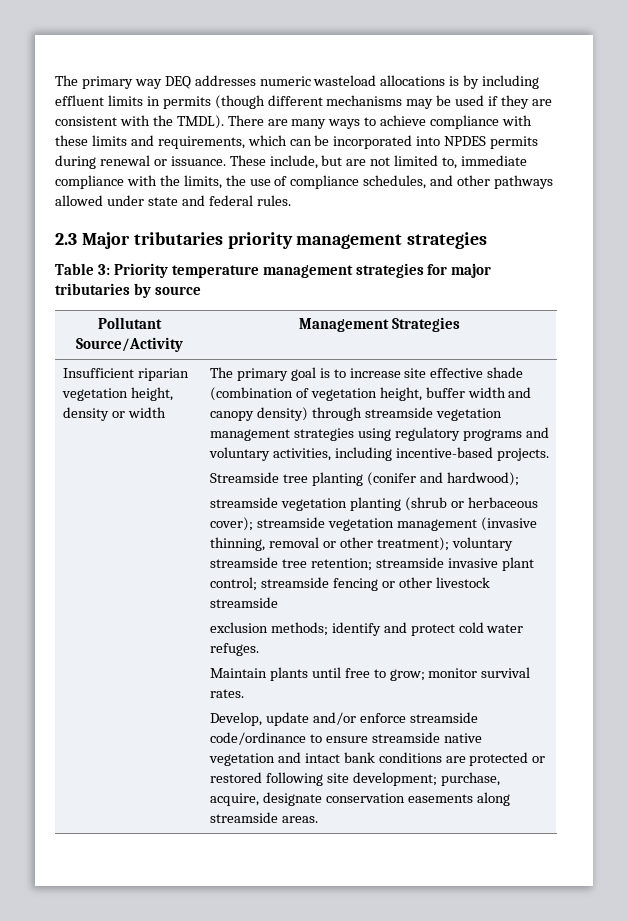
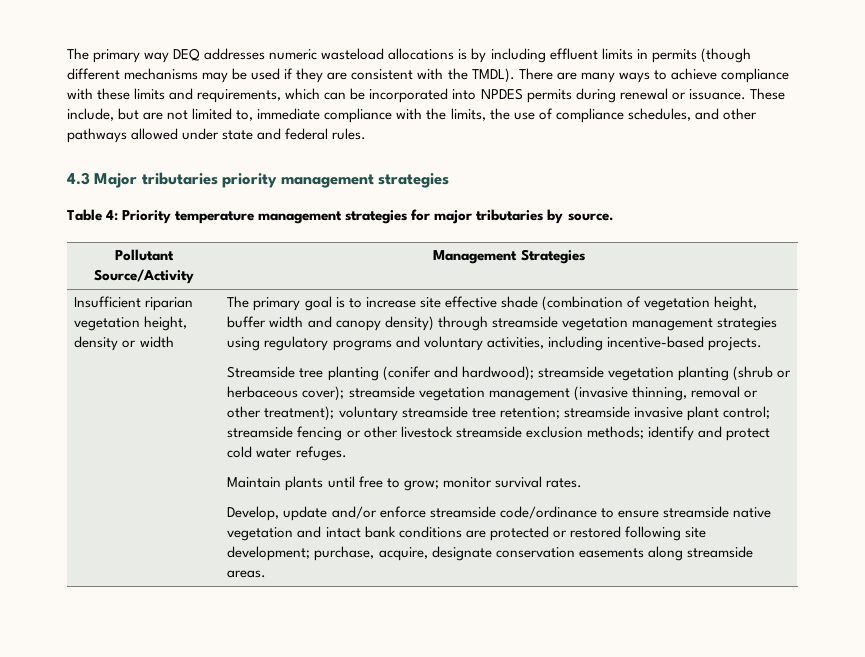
[55,233,77,245] 2.3 -> [67,172,90,185] 4.3
[97,264,110,275] 3: -> [106,210,119,221] 4:
[154,286,201,295] source -> [567,213,614,221] source.
(519, 479) // -> (534, 373) none
(278, 602) // -> (522, 432) none

